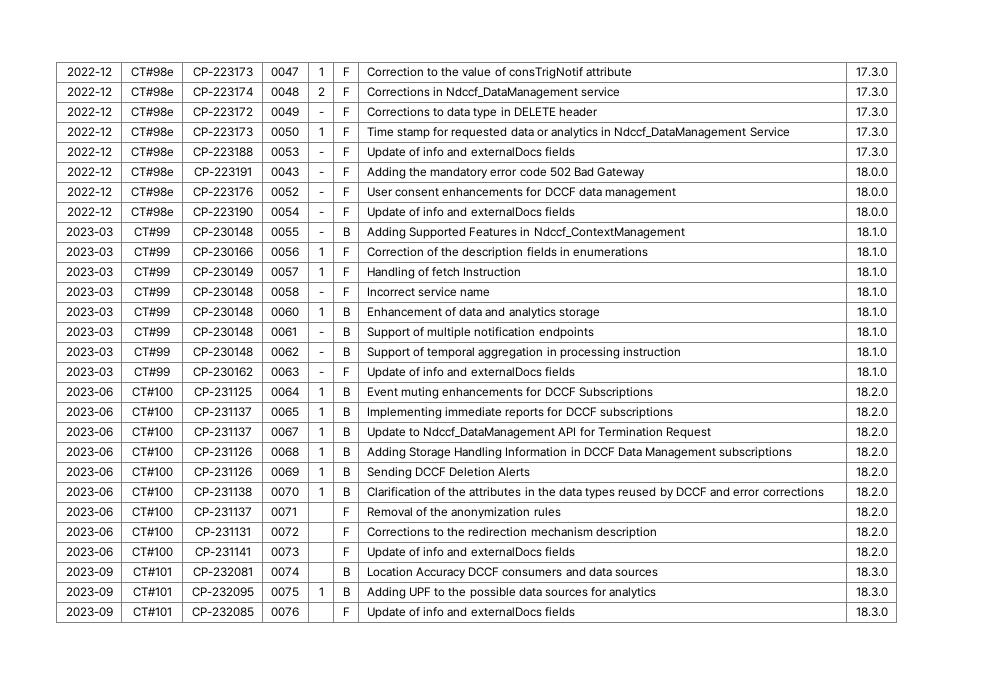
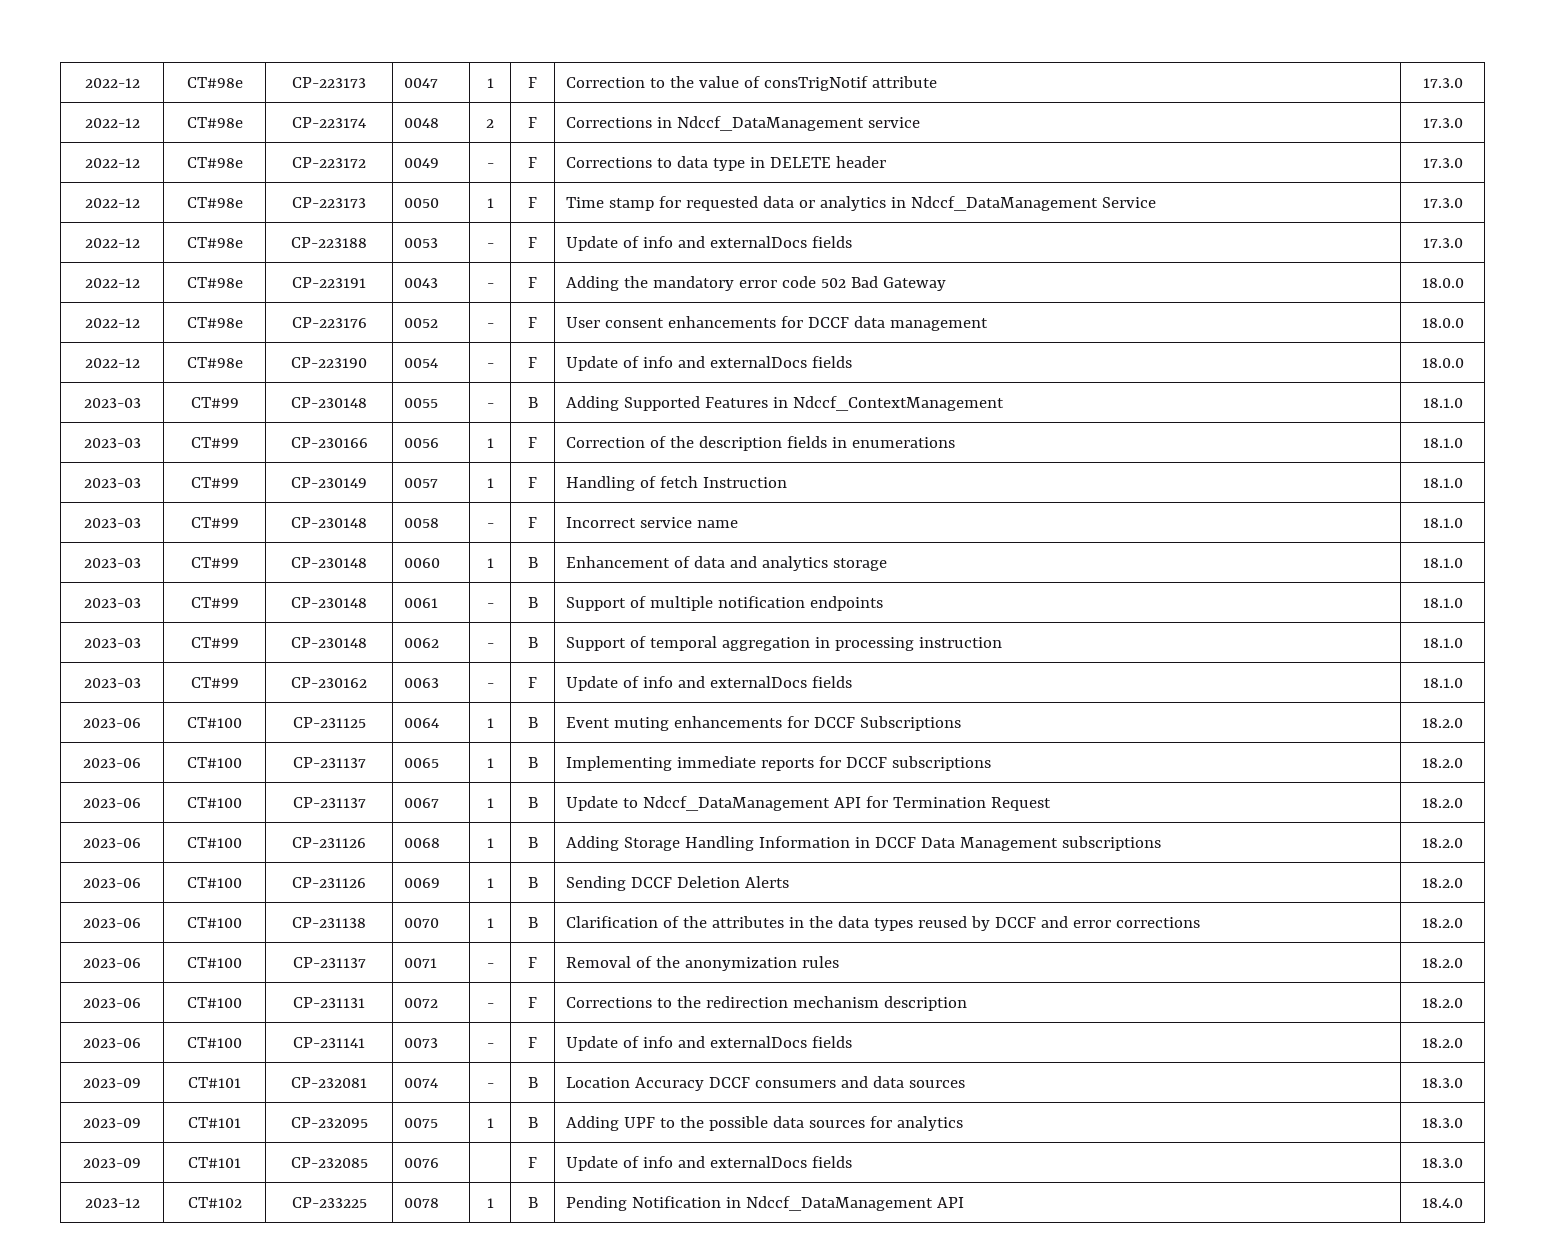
(297, 512) none -> [486,963,494,968] -
(299, 532) none -> [486,1003,494,1008] -
(299, 552) none -> [486,1043,494,1048] -
(299, 572) none -> [486,1083,494,1088] -
(888, 612) none -> [84,1198,140,1208] [187,1197,242,1208] [291,1197,367,1208] [404,1198,440,1208] [486,1198,494,1208] [527,1197,538,1208] [566,1196,965,1211] [1422,1198,1463,1208] // 2023-12 | CT#102 | CP-233225 | 0078 | 1 | B | Pending Notification in Ndccf_DataManagement API | 18.4.0

